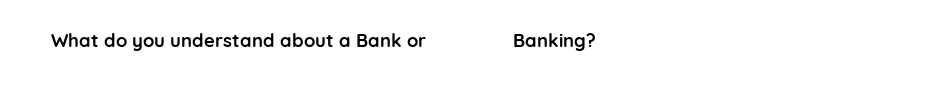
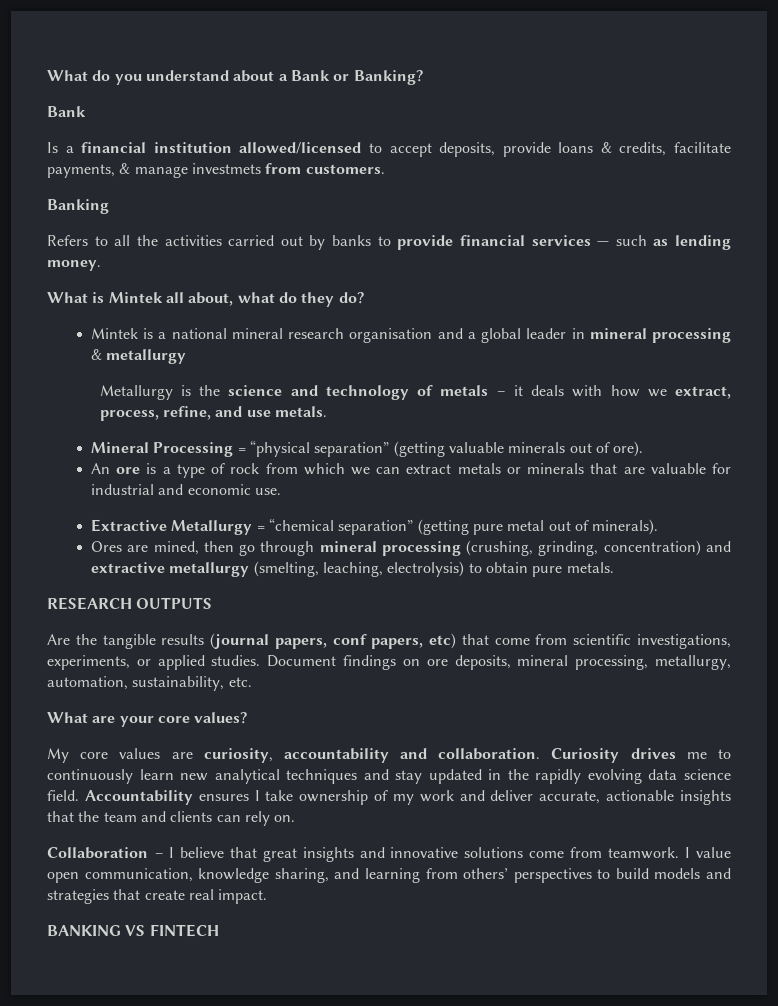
(596, 42) none -> [47,106,86,117] [47,142,732,157] [47,163,385,178] [47,199,109,214] [47,235,731,250] [47,260,101,271] [47,292,364,307] [90,328,731,343] [90,349,187,364] [99,385,731,400] [99,406,327,421] [90,440,644,457] [90,463,731,478] [90,484,281,495] [90,518,659,535] [90,540,731,556] [90,561,614,577] [47,597,213,610] [47,633,731,649] [47,655,731,670] [47,676,252,691] [47,712,248,727] [47,748,731,763] [47,769,732,784] [47,790,731,805] [47,811,296,826] [47,847,732,862] [47,868,731,883] [47,889,268,904] [47,924,219,937] // Bank // Is a financial institution allowed/licensed to accept deposits, provide loans & credits, facilitate payments, & manage investmets from customers. // Banking // Refers to all the activities carried out by banks to provide financial services — such as lending money. // What is Mintek all about, what do they do? // Mintek is a national mineral research organisation and a global leader in mineral processing & metallurgy // Metallurgy is the science and technology of metals – it deals with how we extract, process, refine, and use metals. // Mineral Processing = “physical separation” (getting valuable minerals out of ore). // An ore is a type of rock from which we can extract metals or minerals that are valuable for industrial and economic use. // Extractive Metallurgy = “chemical separation” (getting pure metal out of minerals). // Ores are mined, then go through mineral processing (crushing, grinding, concentration) and extractive metallurgy (smelting, leaching, electrolysis) to obtain pure metals. // RESEARCH OUTPUTS // Are the tangible results (journal papers, conf papers, etc) that come from scientific investigations, experiments, or applied studies. Document findings on ore deposits, mineral processing, metallurgy, automation, sustainability, etc. // What are your core values? // My core values are curiosity, accountability and collaboration. Curiosity drives me to continuously learn new analytical techniques and stay updated in the rapidly evolving data science field. Accountability ensures I take ownership of my work and deliver accurate, actionable insights that the team and clients can rely on. // Collaboration – I believe that great insights and innovative solutions come from teamwork. I value open communication, knowledge sharing, and learning from others’ perspectives to build models and strategies that create real impact. // BANKING VS FINTECH

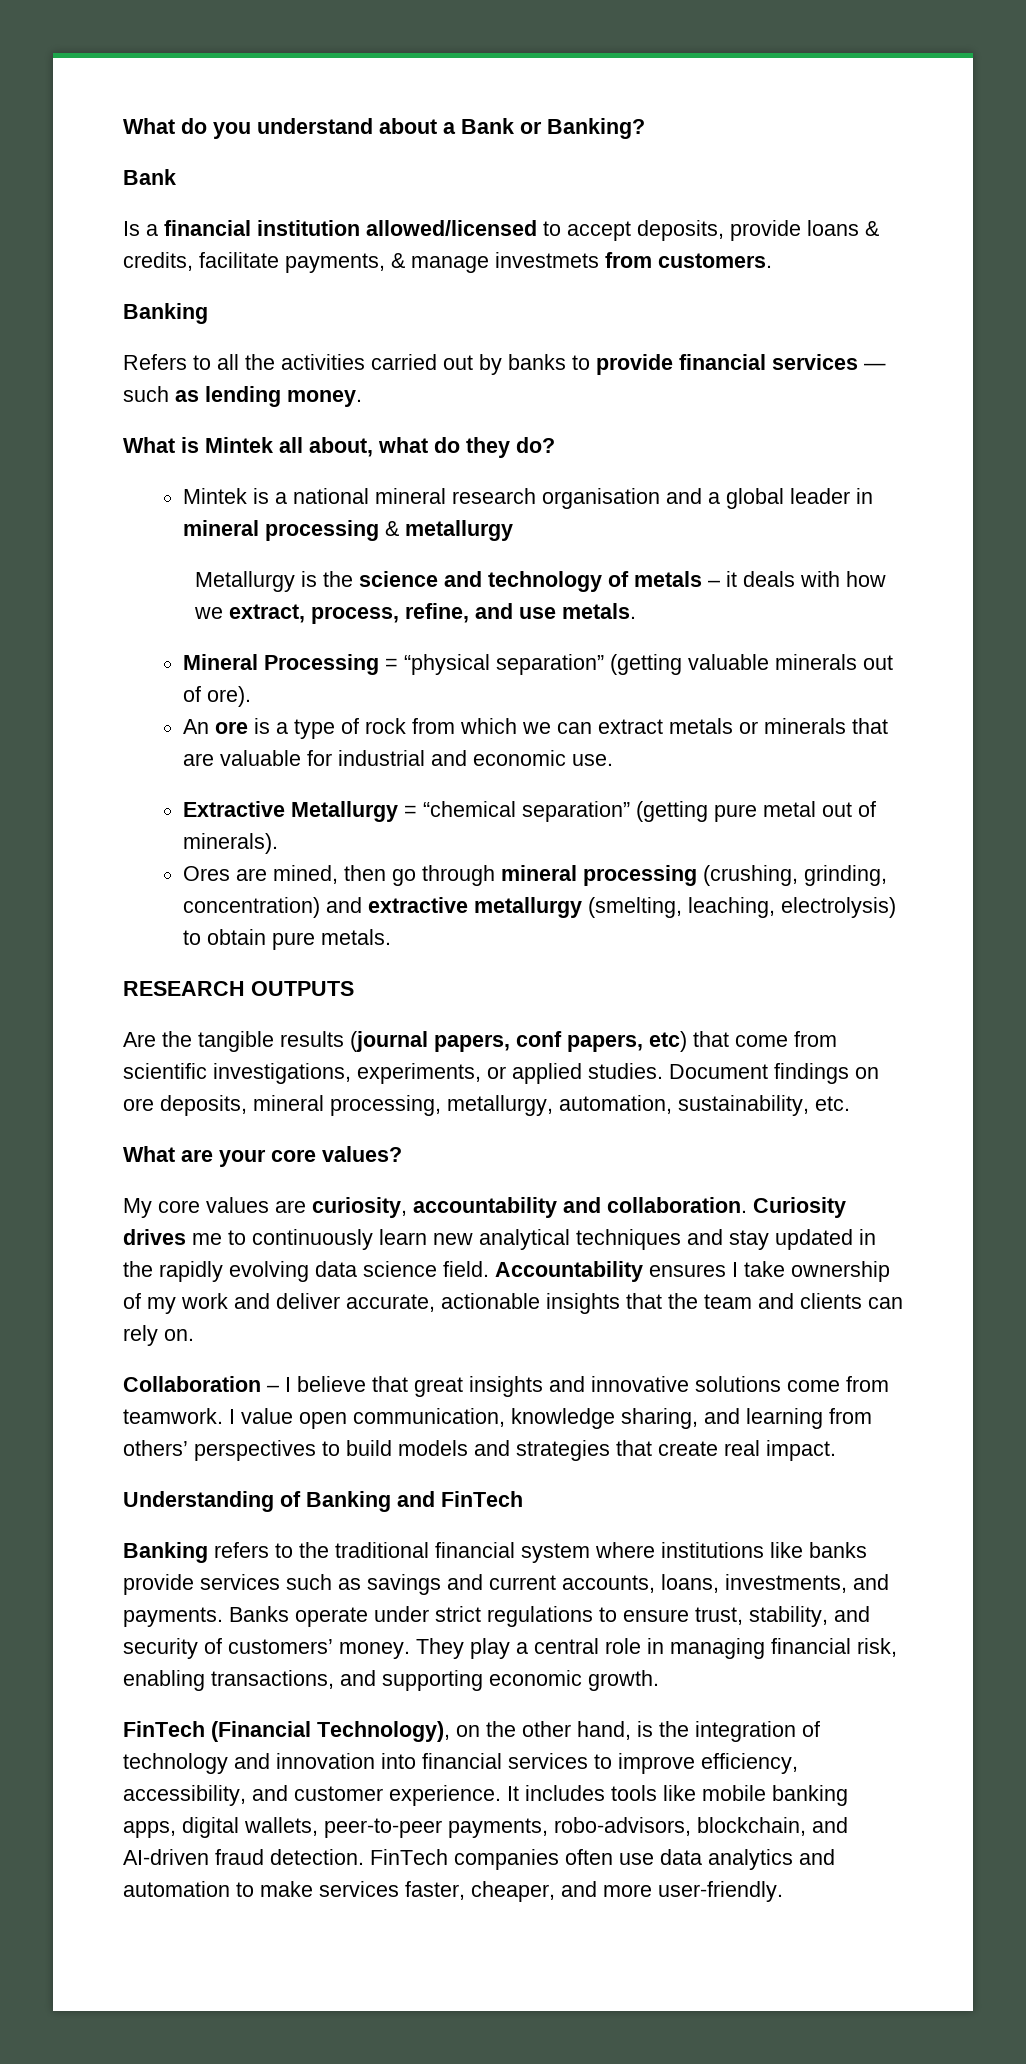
[47,924,219,937] BANKING VS FINTECH -> [123,1491,523,1512] [123,1542,867,1563] [123,1574,889,1595] [123,1606,870,1627] [123,1638,897,1659] [123,1670,659,1691] [123,1721,820,1742] [123,1753,798,1774] [123,1785,848,1806] [123,1817,848,1838] [123,1849,835,1870] [123,1881,783,1902] Understanding of Banking and FinTech // Banking refers to the traditional financial system where institutions like banks provide services such as savings and current accounts, loans, investments, and payments. Banks operate under strict regulations to ensure trust, stability, and security of customers’ money. They play a central role in managing financial risk, enabling transactions, and supporting economic growth. // FinTech (Financial Technology), on the other hand, is the integration of technology and innovation into financial services to improve efficiency, accessibility, and customer experience. It includes tools like mobile banking apps, digital wallets, peer-to-peer payments, robo-advisors, blockchain, and AI-driven fraud detection. FinTech companies often use data analytics and automation to make services faster, cheaper, and more user-friendly.

